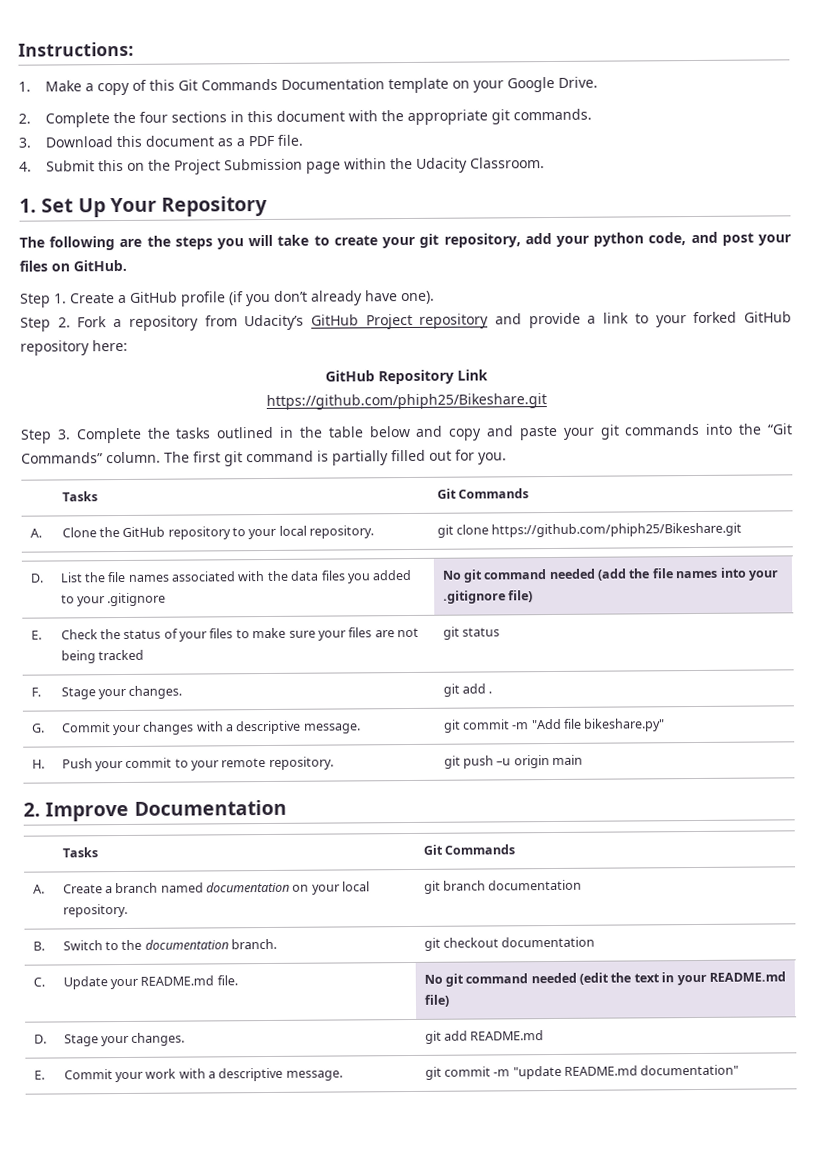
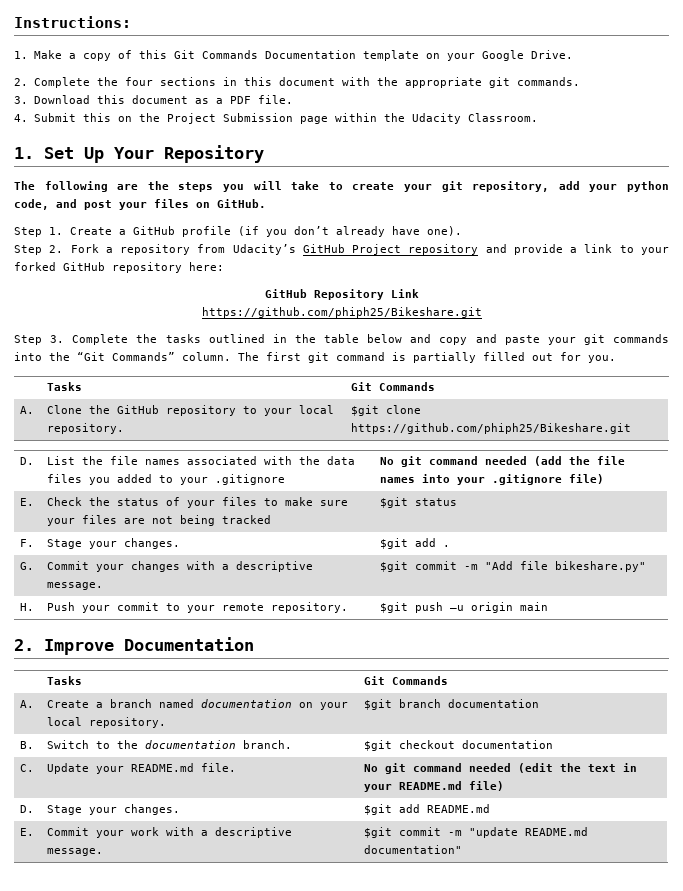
[436,524,454,538] git -> [351,405,380,416] $git
[442,626,460,640] git -> [380,497,409,508] $git
[442,683,460,697] git -> [380,538,409,549] $git
[443,719,461,733] git -> [380,561,409,572] $git
[443,755,461,769] git -> [380,602,409,613] $git
[423,880,441,894] git -> [364,699,393,710] $git
[423,937,441,951] git -> [364,740,393,751] $git
[424,1030,442,1044] git -> [364,804,393,815] $git
[424,1066,442,1080] git -> [364,827,393,838] $git

